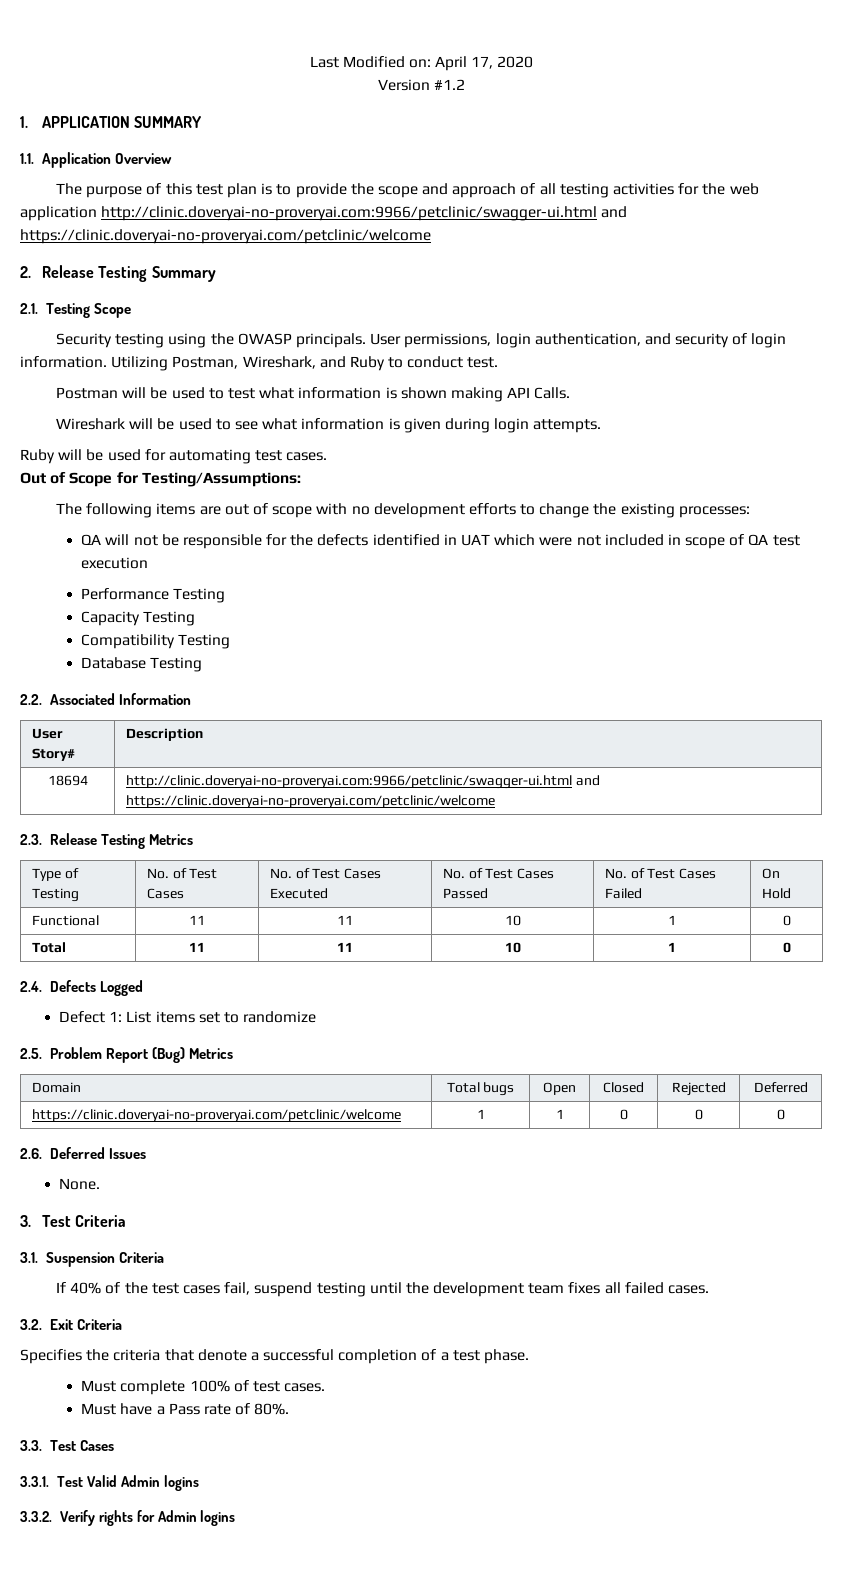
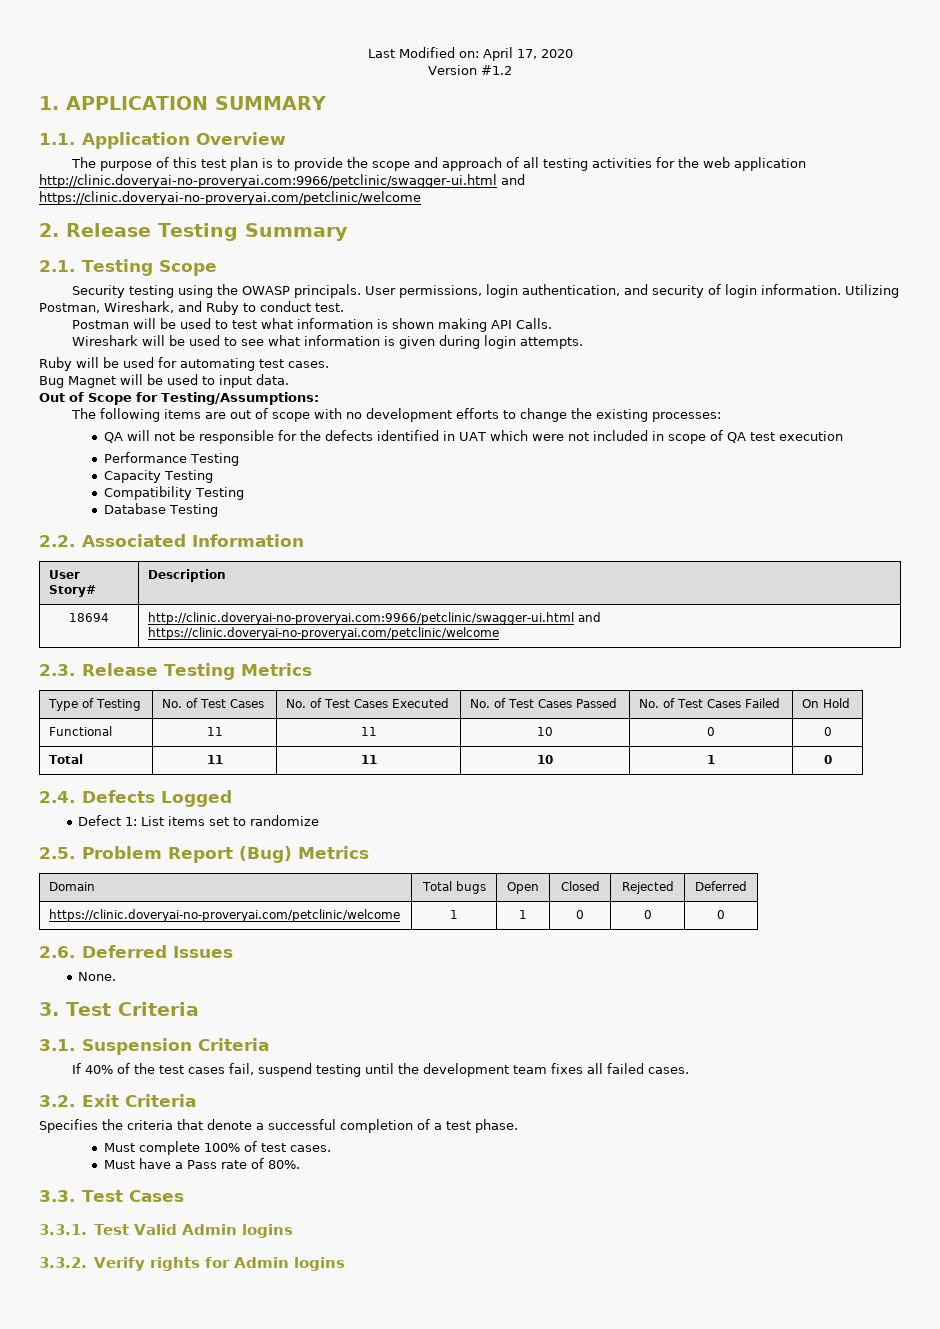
(328, 456) none -> [39,374,289,388] // Bug Magnet will be used to input data.
[668,915,676,925] 1 -> [707,727,715,736] 0

